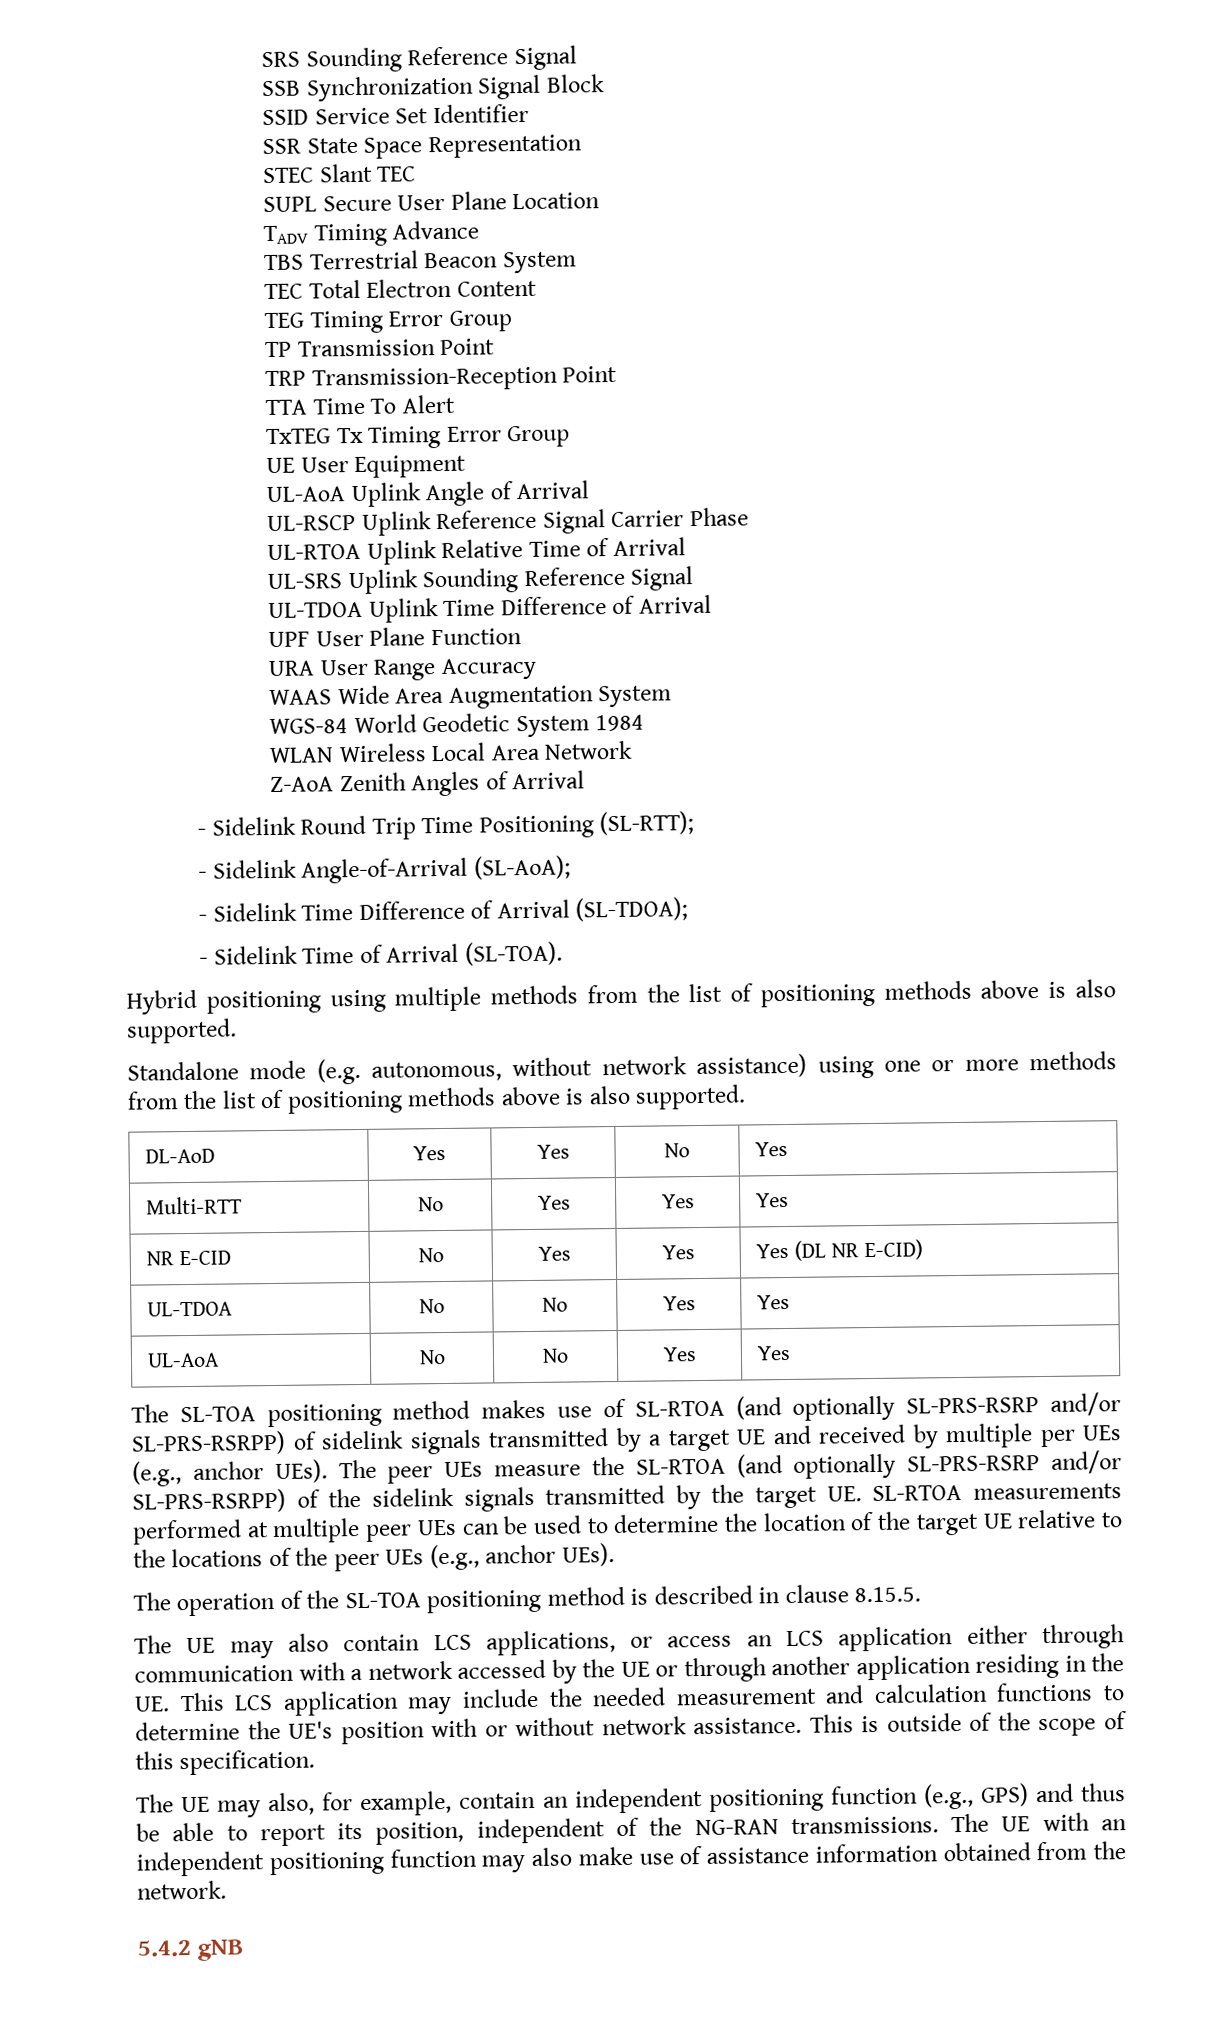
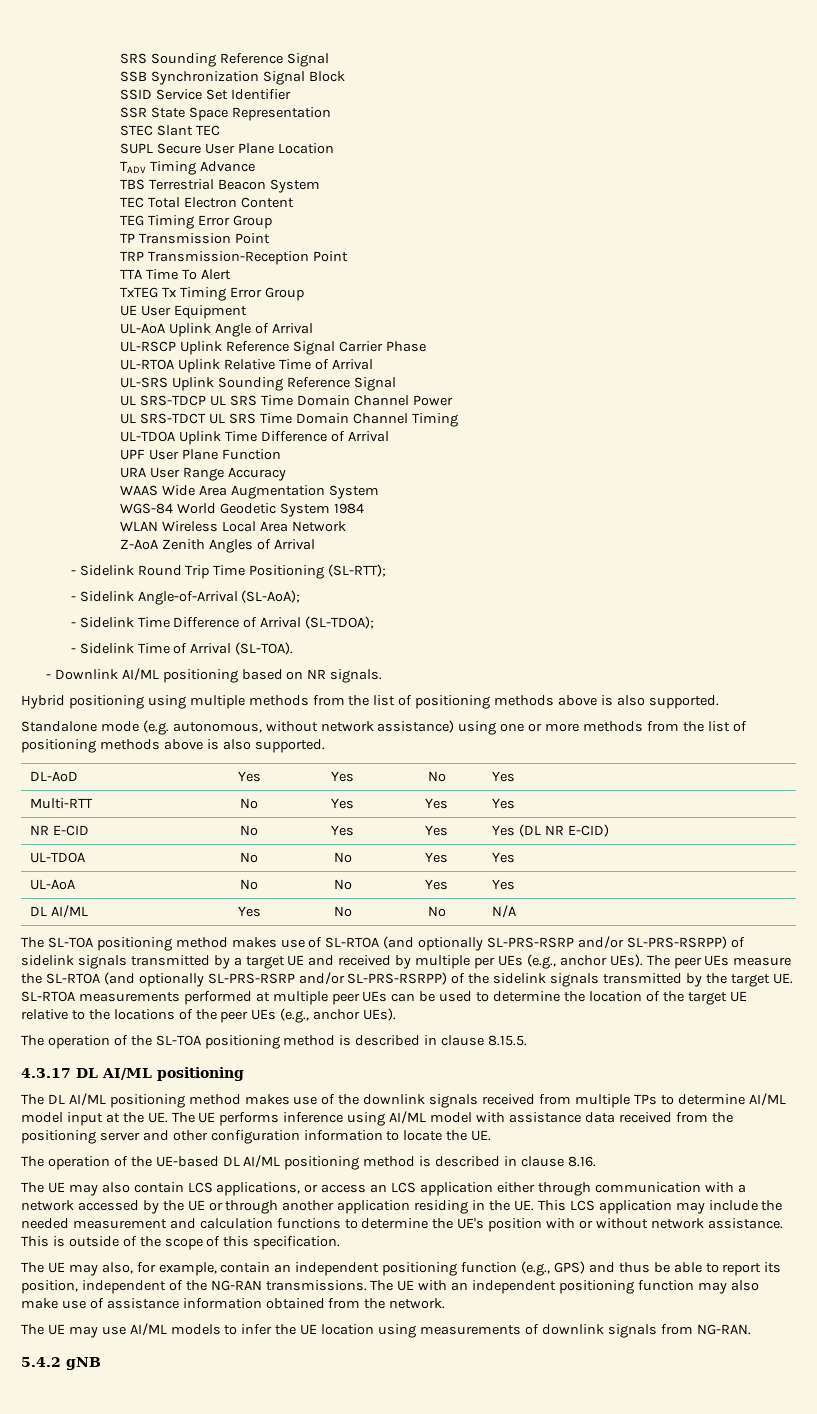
(695, 578) none -> [120,395,453,406] [120,413,458,427] // UL SRS-TDCP UL SRS Time Domain Channel Power // UL SRS-TDCT UL SRS Time Domain Channel Timing
(563, 953) none -> [45,668,383,683] // - Downlink AI/ML positioning based on NR signals.
(792, 1353) none -> [29,905,88,918] [237,906,261,917] [333,906,352,917] [427,906,446,917] [491,905,516,918] // DL AI/ML | Yes | No | No | N/A
(922, 1594) none -> [21,1067,244,1081] [21,1093,786,1108] [21,1111,733,1126] [21,1130,492,1144] [21,1155,596,1170] // 4.3.17 DL AI/ML positioning // The DL AI/ML positioning method makes use of the downlink signals received from multiple TPs to determine AI/ML model input at the UE. The UE performs inference using AI/ML model with assistance data received from the positioning server and other configuration information to locate the UE. // The operation of the UE-based DL AI/ML positioning method is described in clause 8.16.
(227, 1890) none -> [21,1323,751,1338] // The UE may use AI/ML models to infer the UE location using measurements of downlink signals from NG-RAN.

